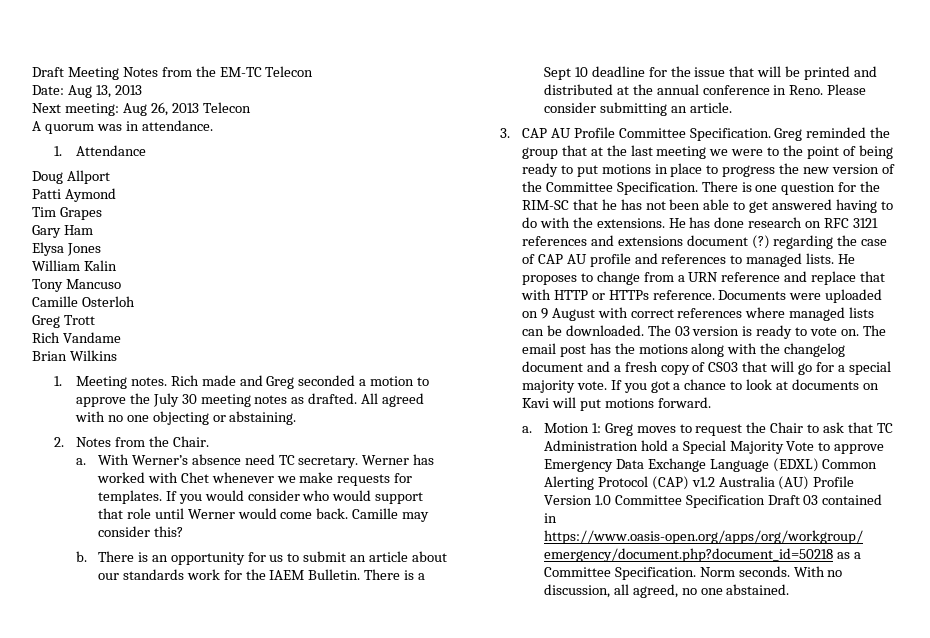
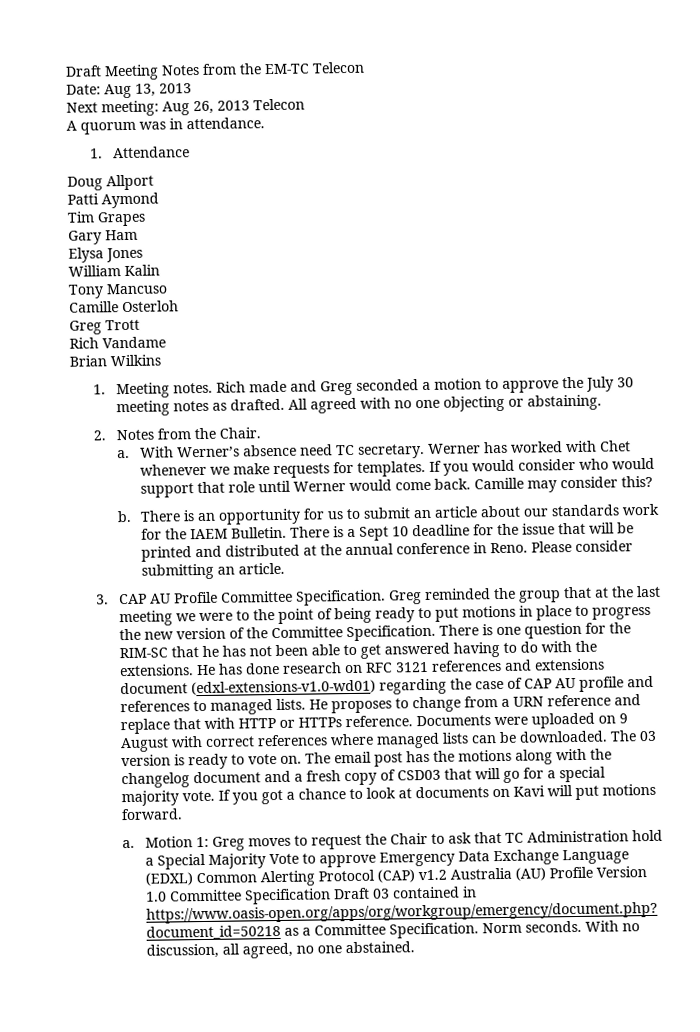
[751,235,770,249] (?) -> [190,679,376,696] (edxl-extensions-v1.0-wd01)
[708,362,739,372] CS03 -> [396,769,441,781] CSD03

